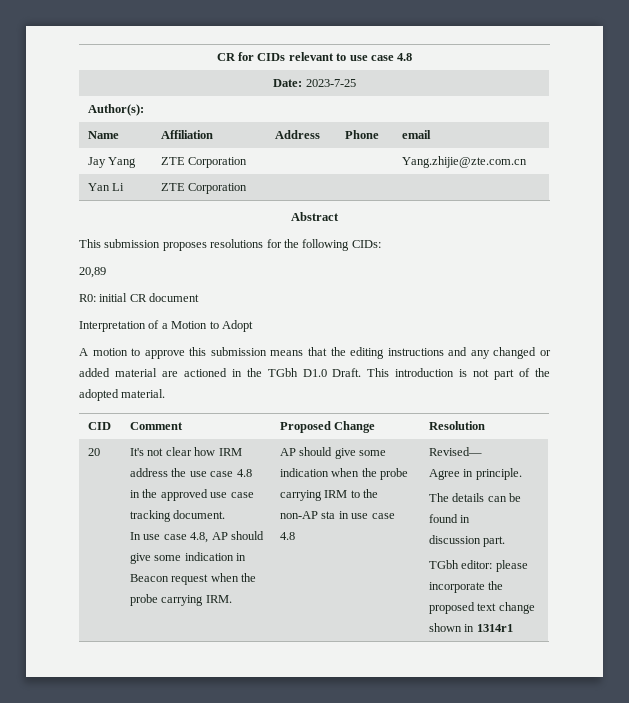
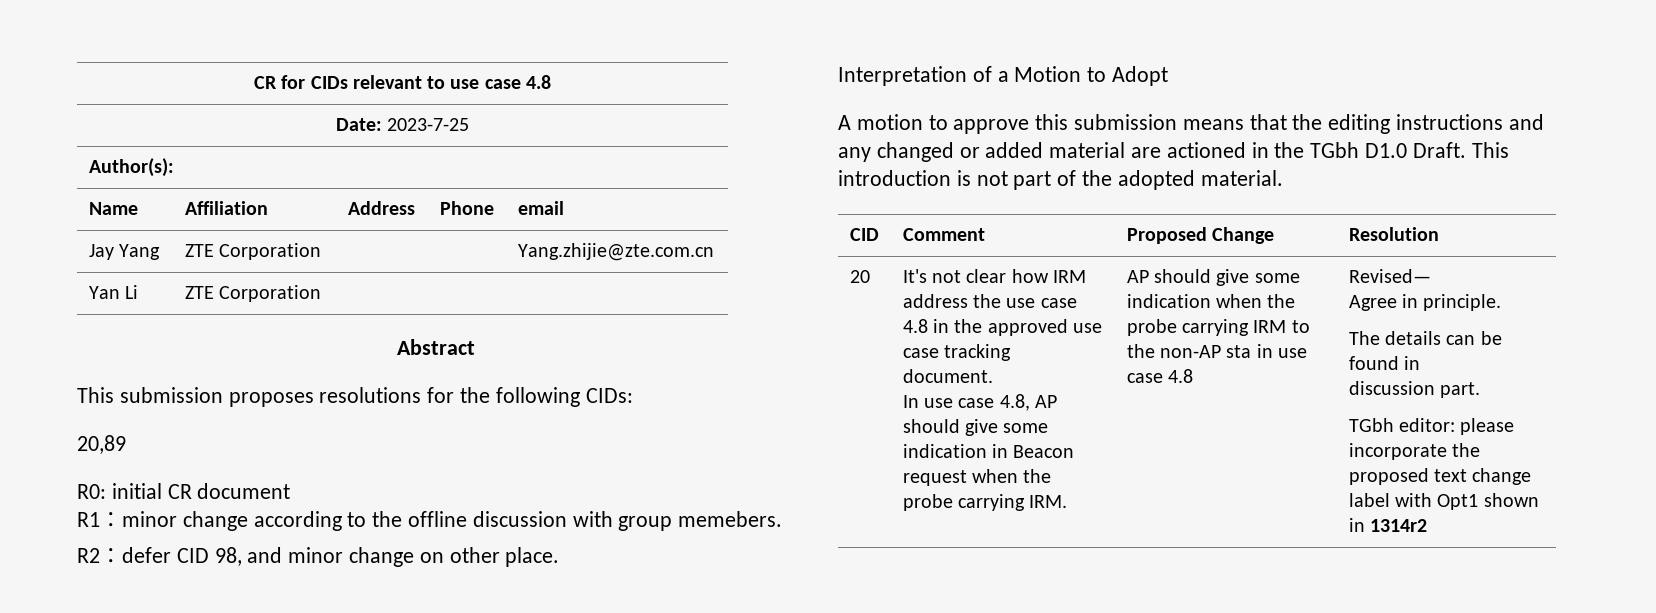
(200, 297) none -> [77,511,783,531] [77,547,560,567] // R1：minor change according to the offline discussion with group memebers. // R2：defer CID 98, and minor change on other place.
(535, 608) none -> [1348,493,1479,510] label with Opt1
[476,624,513,632] 1314r1 -> [1370,519,1428,532] 1314r2

